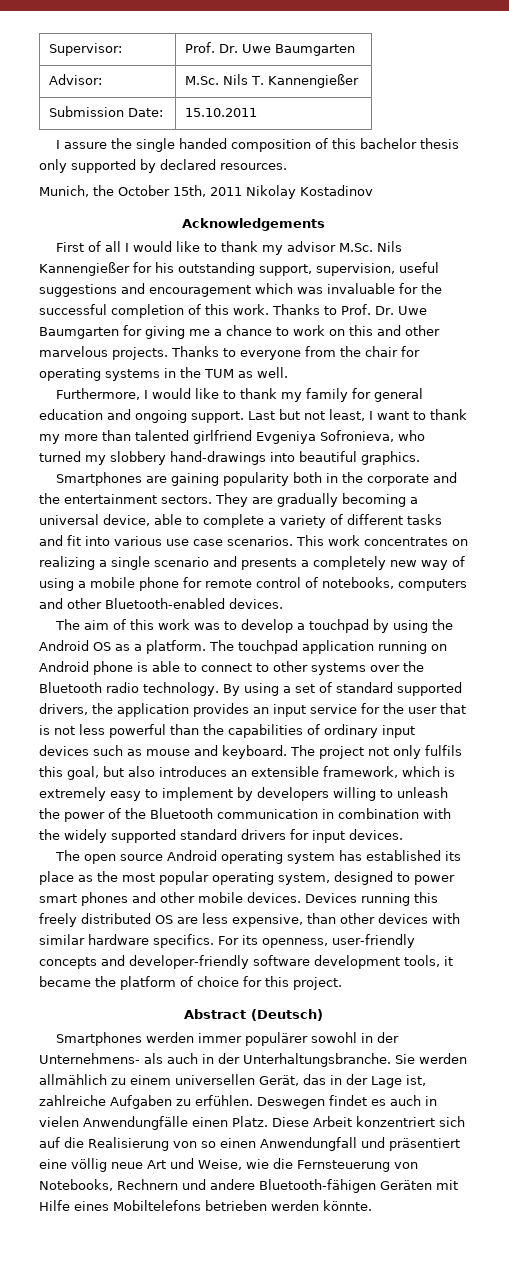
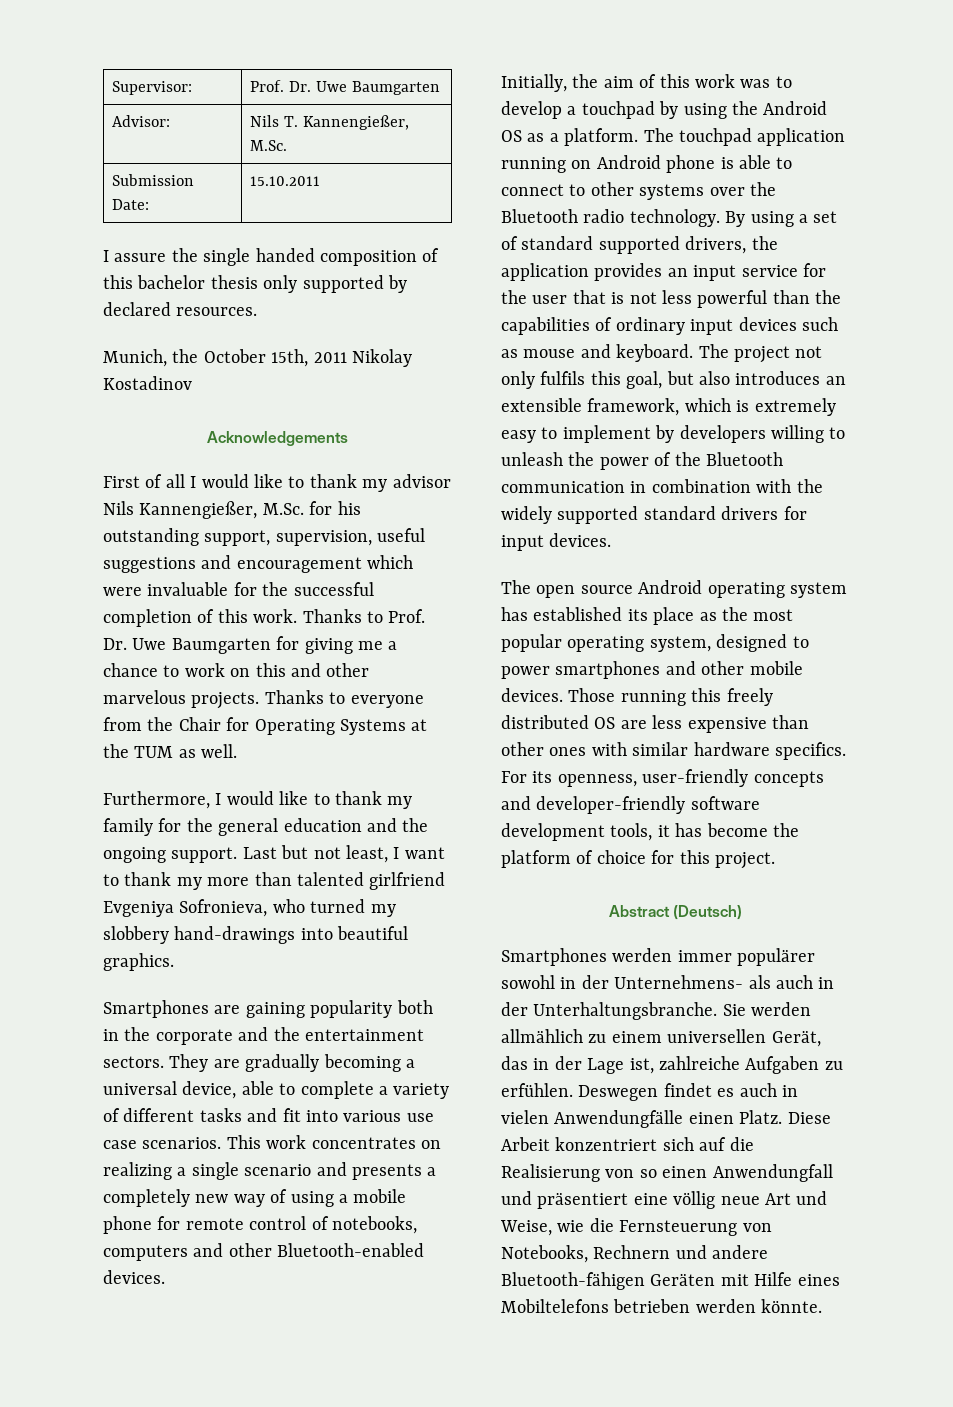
[185,76,220,85] M.Sc. -> (171, 121) none
[268,74,360,88] Kannengießer -> [303,115,410,130] [250,140,288,151] Kannengießer, M.Sc.
[339,241,403,252] [39,262,130,276] M.Sc. Nils Kannengießer -> [103,501,304,519] Nils Kannengießer, M.Sc.
[297,287,323,294] was -> [103,587,142,596] were
[365,346,420,357] [39,368,176,381] chair for operating systems in -> [178,717,428,735] Chair for Operating Systems at
(372, 393) none -> [186,818,213,832] the
(131, 414) none -> [402,818,429,832] the
[55,619,81,630] The -> [501,74,599,92] Initially, the
[39,892,128,906] smart phones -> [555,661,661,679] smartphones
[305,893,357,903] Devices -> [568,688,616,702] Those
[232,914,303,927] expensive, -> [687,717,767,733] expensive
[378,913,428,924] devices -> [549,747,587,756] ones
[39,976,91,987] became -> [675,823,768,837] has become

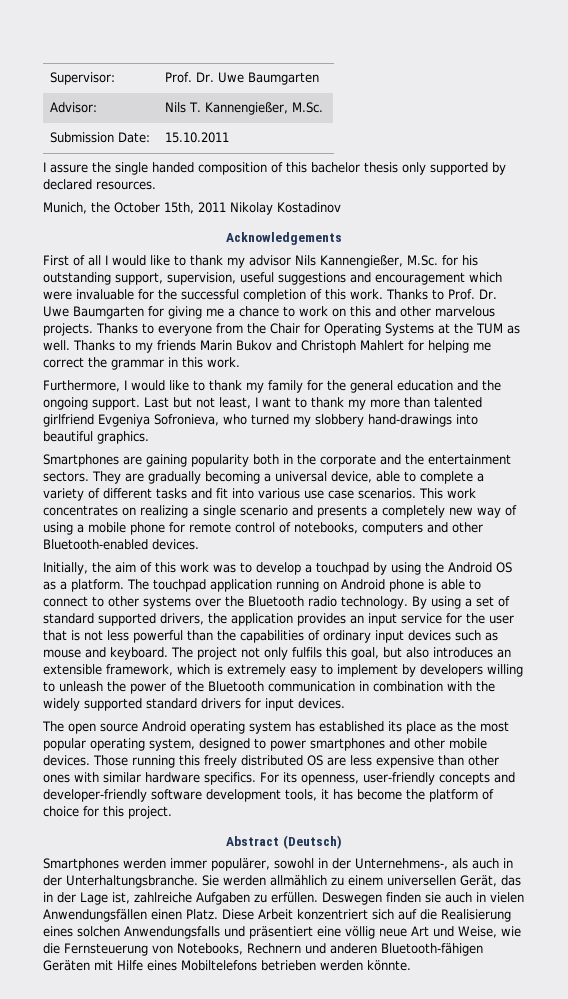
(238, 751) none -> [73,340,491,353] [43,357,240,370] Thanks to my friends Marin Bukov and Christoph Mahlert for helping me correct the grammar in this work.
[737,948,816,966] populärer -> [211,858,270,871] populärer,
[614,975,744,989] Unternehmens- -> [355,858,448,870] Unternehmens-,
[501,1083,735,1101] erfühlen. Deswegen findet es -> [271,892,441,905] erfüllen. Deswegen finden sie
[554,1110,684,1128] Anwendungfälle -> [43,909,147,922] Anwendungsfällen
[605,1164,833,1182] von so einen Anwendungfall -> [43,926,220,939] eines solchen Anwendungsfalls
[712,1245,769,1259] andere -> [330,943,377,954] anderen

